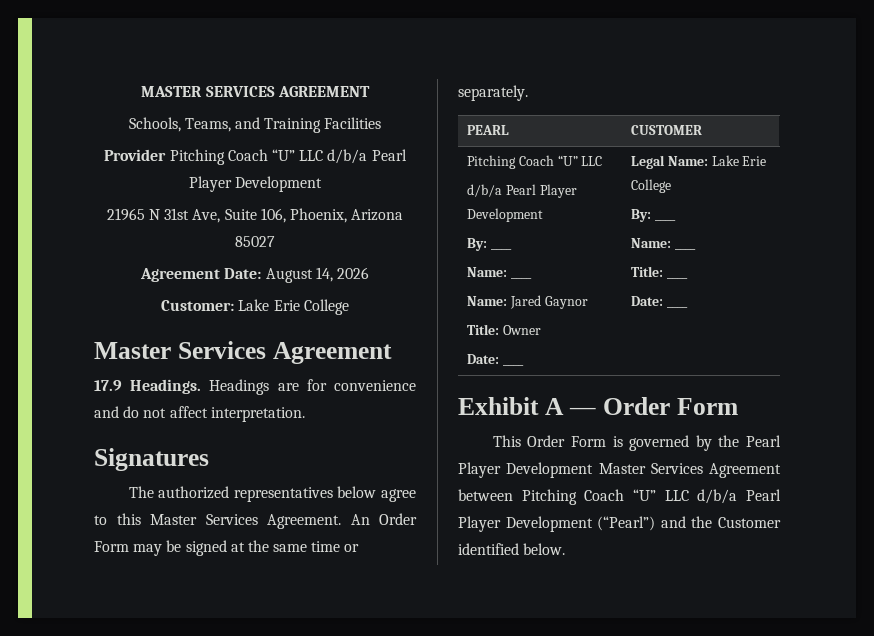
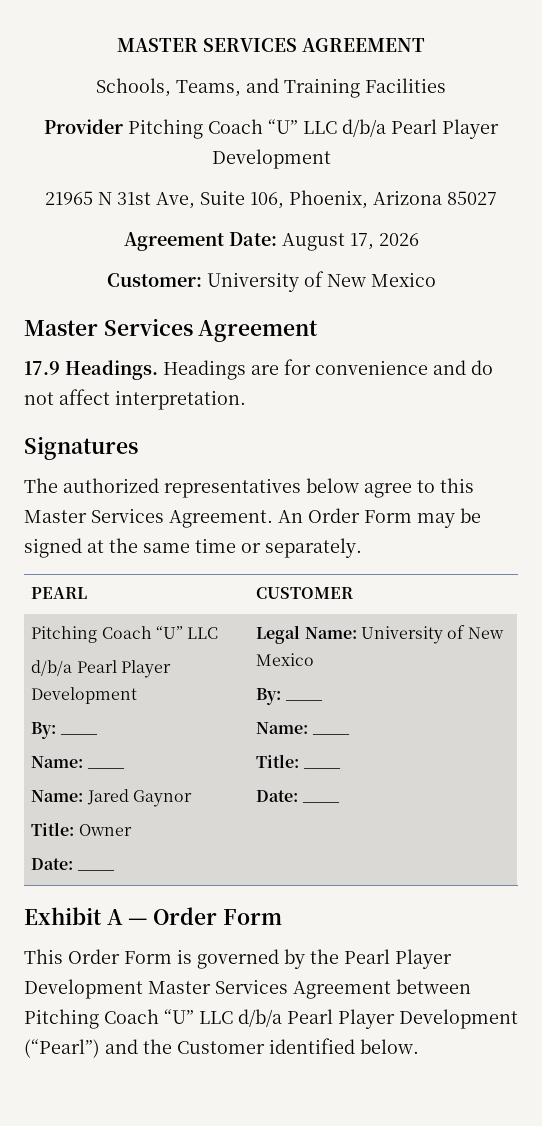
[315,267,333,282] 14, -> [349,233,374,250] 17,
[238,299,349,315] Lake Erie College -> [206,271,436,292] University of New Mexico
[711,155,767,166] [631,179,672,193] Lake Erie College -> [360,625,504,644] [256,653,315,666] University of New Mexico

